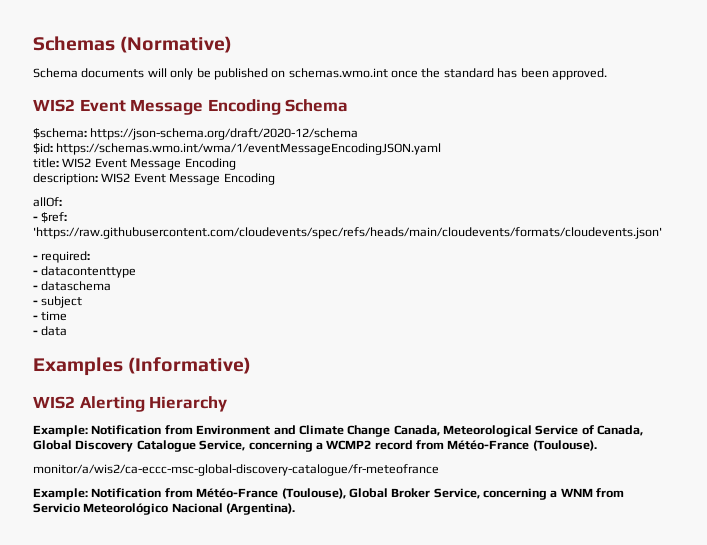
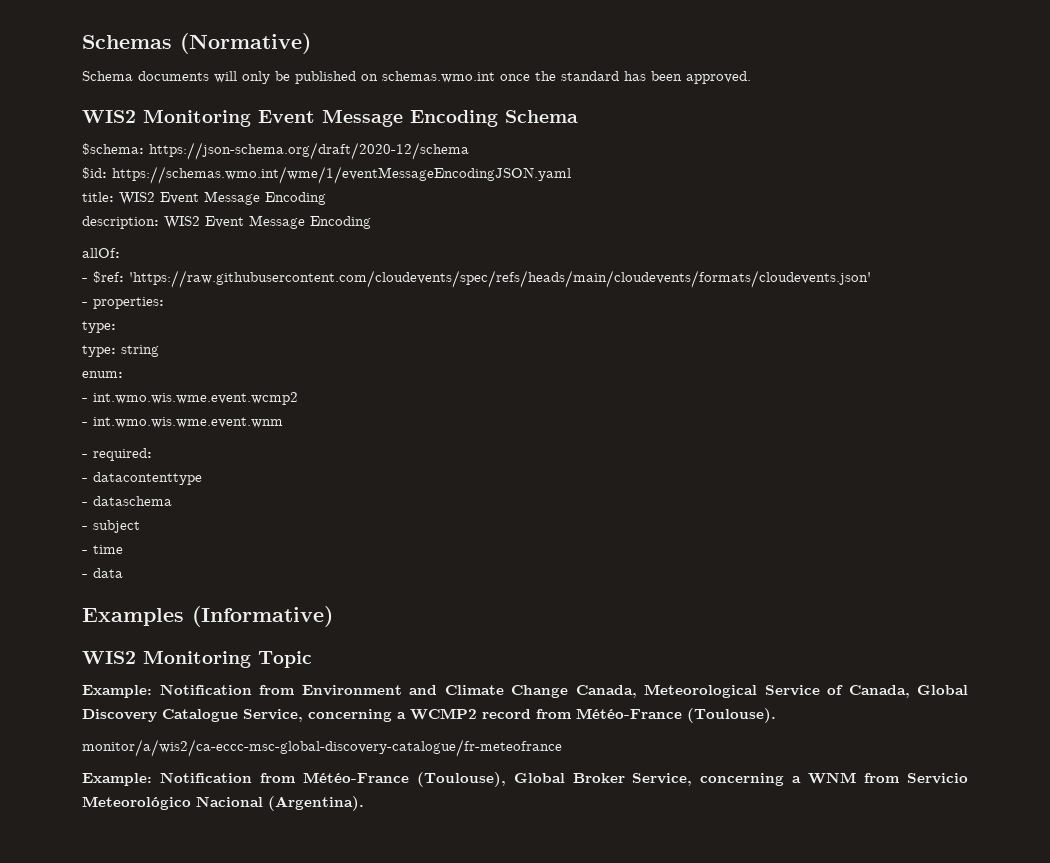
(75, 105) none -> [143,109,251,127] Monitoring
[56,143,442,155] https://schemas.wmo.int/wma/1/eventMessageEncodingJSON.yaml -> [112,166,571,184] https://schemas.wmo.int/wme/1/eventMessageEncodingJSON.yaml
(662, 233) none -> [82,297,164,309] [82,321,116,333] [82,345,159,357] [82,371,123,378] [82,392,298,405] [82,417,283,428] // - properties: // type: // type: string // enum: // - int.wmo.wis.wme.event.wcmp2 // - int.wmo.wis.wme.event.wnm
[79,396,228,412] Alerting Hierarchy -> [143,650,312,668] Monitoring Topic

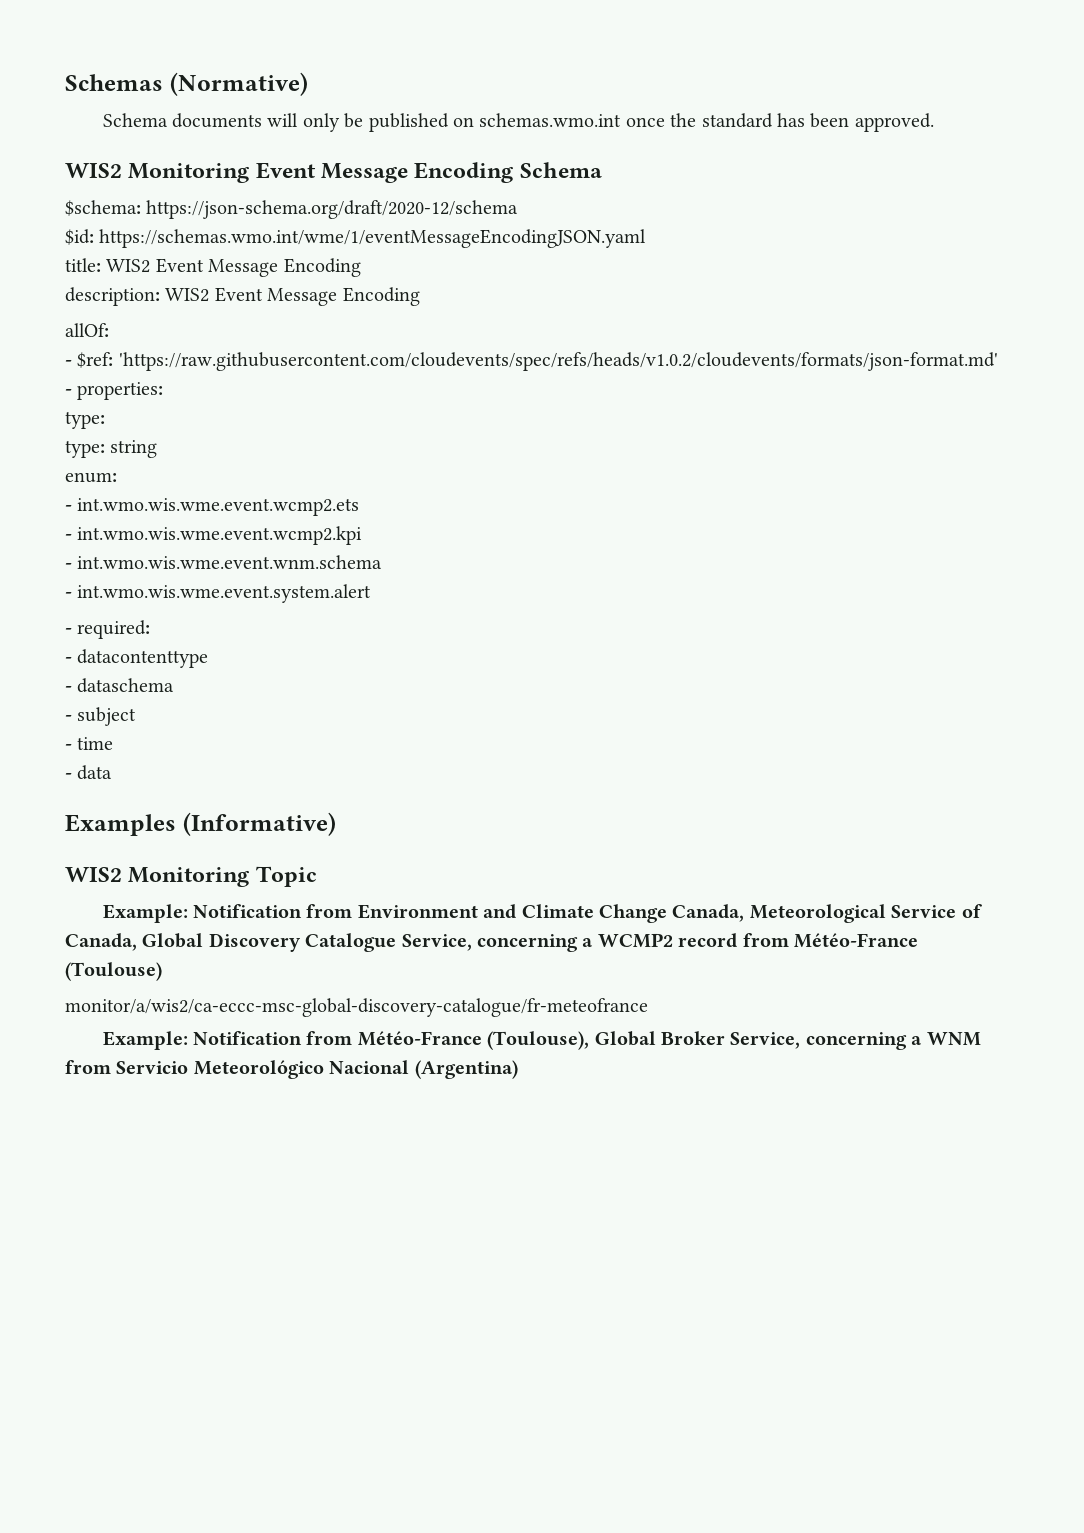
[129,270,871,288] 'https://raw.githubusercontent.com/cloudevents/spec/refs/heads/main/cloudevents/formats/cloudevents.json' -> [118,352,998,371] 'https://raw.githubusercontent.com/cloudevents/spec/refs/heads/v1.0.2/cloudevents/formats/json-format.md'
[93,392,298,405] [82,417,283,428] int.wmo.wis.wme.event.wcmp2 // - int.wmo.wis.wme.event.wnm -> [77,498,360,516] [65,526,363,545] [65,555,383,569] [65,584,372,603] int.wmo.wis.wme.event.wcmp2.ets // - int.wmo.wis.wme.event.wcmp2.kpi // - int.wmo.wis.wme.event.wnm.schema // - int.wmo.wis.wme.event.system.alert
[687,708,776,723] (Toulouse). -> [65,962,162,981] (Toulouse)
[268,796,364,811] (Argentina). -> [414,1060,518,1079] (Argentina)

